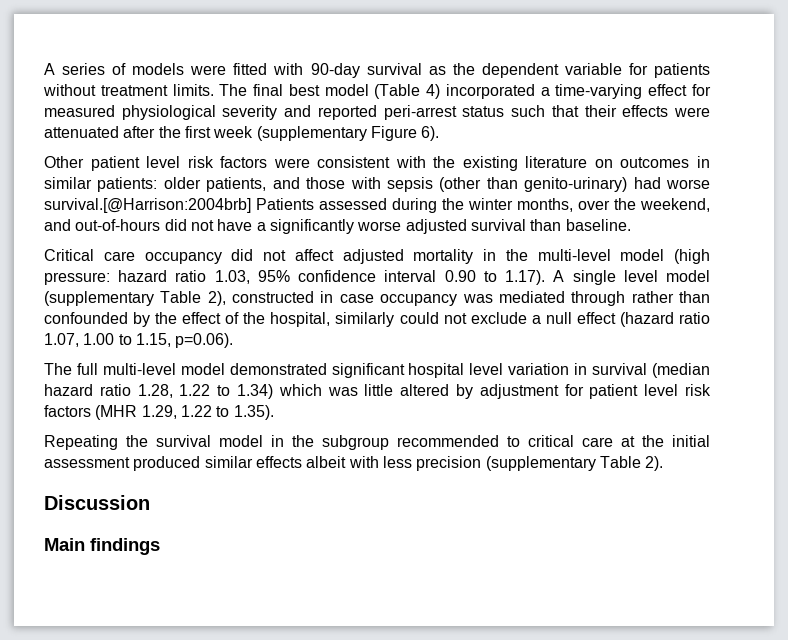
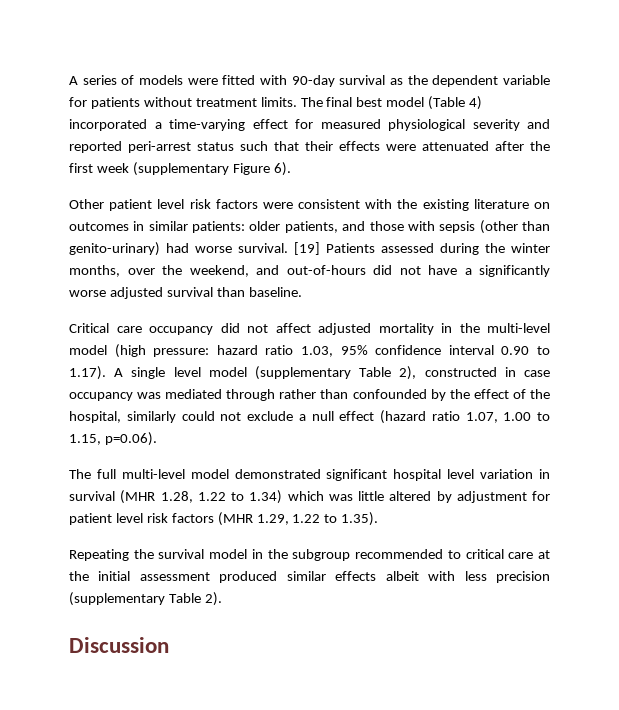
[44,198,251,213] survival.[@Harrison:2004brb] -> [238,242,320,255] survival. [19]
[652,363,710,378] [44,384,131,396] (median hazard ratio -> [120,490,156,504] (MHR
[44,538,160,555] // Main findings -> (169, 645) none

